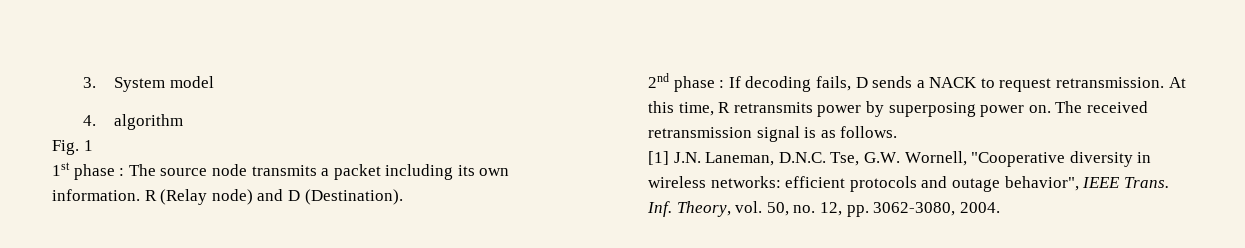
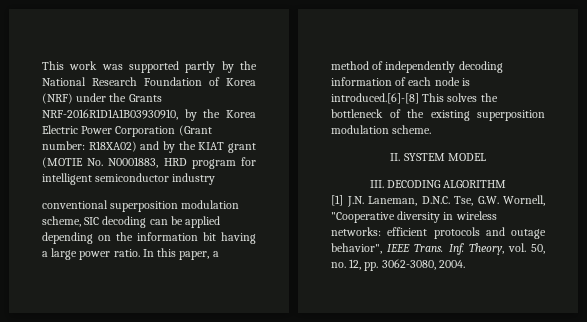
[83,76,214,92] [83,114,184,130] [52,140,93,155] [52,162,510,180] [52,189,403,205] [648,73,1186,92] [648,101,1148,117] [648,126,898,142] 3. System model // 4. algorithm // Fig. 1 // 1st phase : The source node transmits a packet including its own information. R (Relay node) and D (Destination). // 2nd phase : If decoding fails, D sends a NACK to request retransmission. At this time, R retransmits power by superposing power on. The received retransmission signal is as follows. -> [42,61,257,73] [42,77,256,86] [42,93,162,104] [42,109,256,121] [42,125,212,137] [42,141,256,153] [42,157,256,169] [42,173,216,185] [42,200,240,212] [42,216,221,228] [42,232,256,244] [42,248,219,260] [331,61,503,73] [331,77,470,86] [331,93,498,104] [331,109,545,121] [331,125,432,134] [390,153,486,161] [369,180,507,188] This work was supported partly by the National Research Foundation of Korea (NRF) under the Grants NRF-2016R1D1A1B03930910, by the Korea Electric Power Corporation (Grant number: R18XA02) and by the KIAT grant (MOTIE No. N0001883, HRD program for intelligent semiconductor industry // conventional superposition modulation scheme, SIC decoding can be applied depending on the information bit having a large power ratio. In this paper, a method of independently decoding information of each node is introduced.[6]-[8] This solves the bottleneck of the existing superposition modulation scheme. // II. SYSTEM MODEL // III. DECODING ALGORITHM

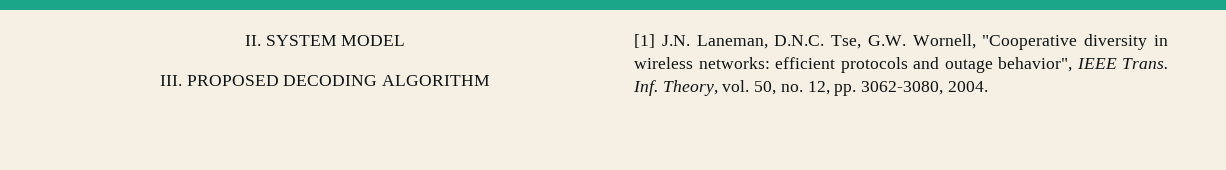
[42,61,257,73] [42,77,256,86] [42,93,162,104] [42,109,256,121] [42,125,212,137] [42,141,256,153] [42,157,256,169] [42,173,216,185] [42,200,240,212] [42,216,221,228] [42,232,256,244] [42,248,219,260] [331,61,503,73] [331,77,470,86] [331,93,498,104] [331,109,545,121] [331,125,432,134] This work was supported partly by the National Research Foundation of Korea (NRF) under the Grants NRF-2016R1D1A1B03930910, by the Korea Electric Power Corporation (Grant number: R18XA02) and by the KIAT grant (MOTIE No. N0001883, HRD program for intelligent semiconductor industry // conventional superposition modulation scheme, SIC decoding can be applied depending on the information bit having a large power ratio. In this paper, a method of independently decoding information of each node is introduced.[6]-[8] This solves the bottleneck of the existing superposition modulation scheme. // -> (244, 40) none
(384, 184) none -> [186,75,279,86] PROPOSED

